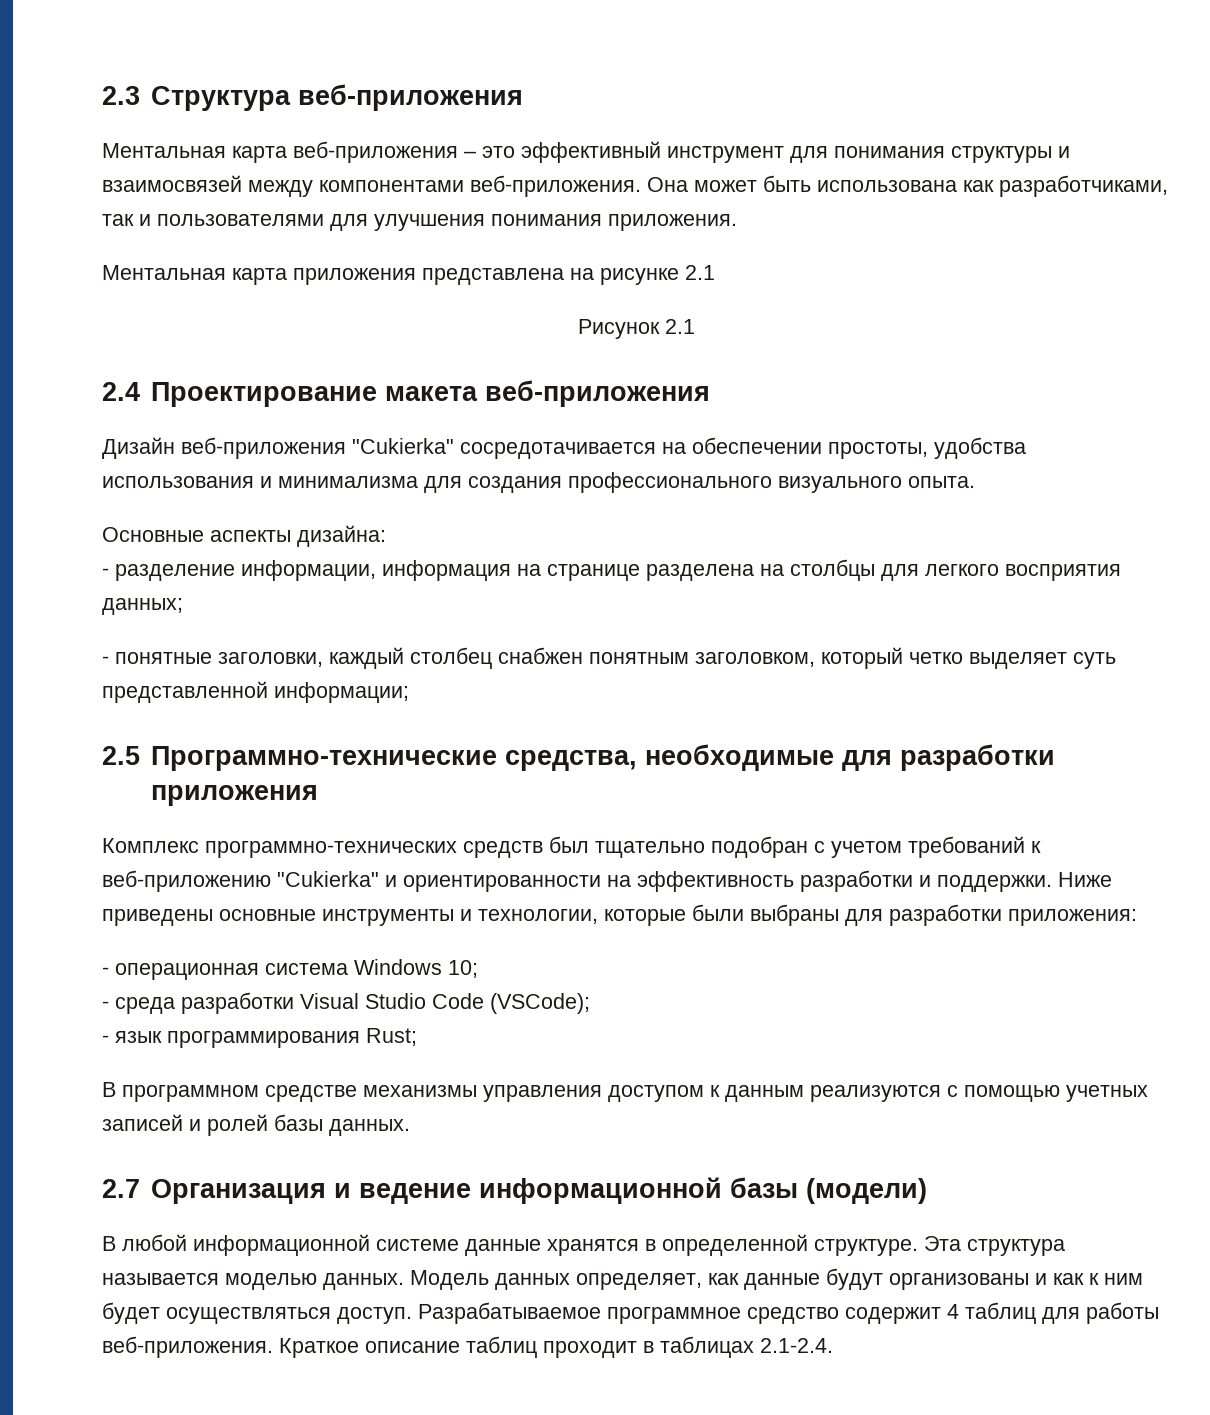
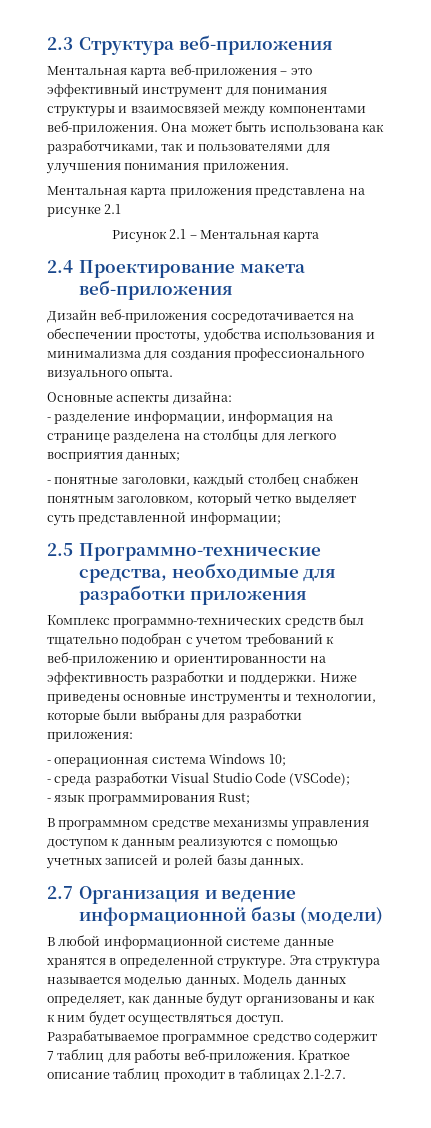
(695, 326) none -> [189,230,320,242] – Ментальная карта
[352,438,454,454] "Cukierka" -> (208, 316) none
[277,871,379,887] "Cukierka" -> (158, 659) none
[947,1304,959,1319] 4 -> [47,1051,54,1060] 7
[760,1338,833,1353] 2.1-2.4. -> [302,1069,346,1079] 2.1-2.7.

